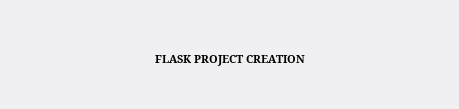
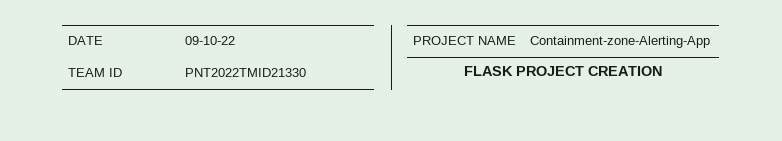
(154, 59) none -> [67,36,103,45] [184,36,235,45] [67,68,122,77] [184,68,306,77] [412,36,516,45] [529,36,710,48] DATE | 09-10-22 // TEAM ID | PNT2022TMID21330 // PROJECT NAME | Containment-zone-Alerting-App //

